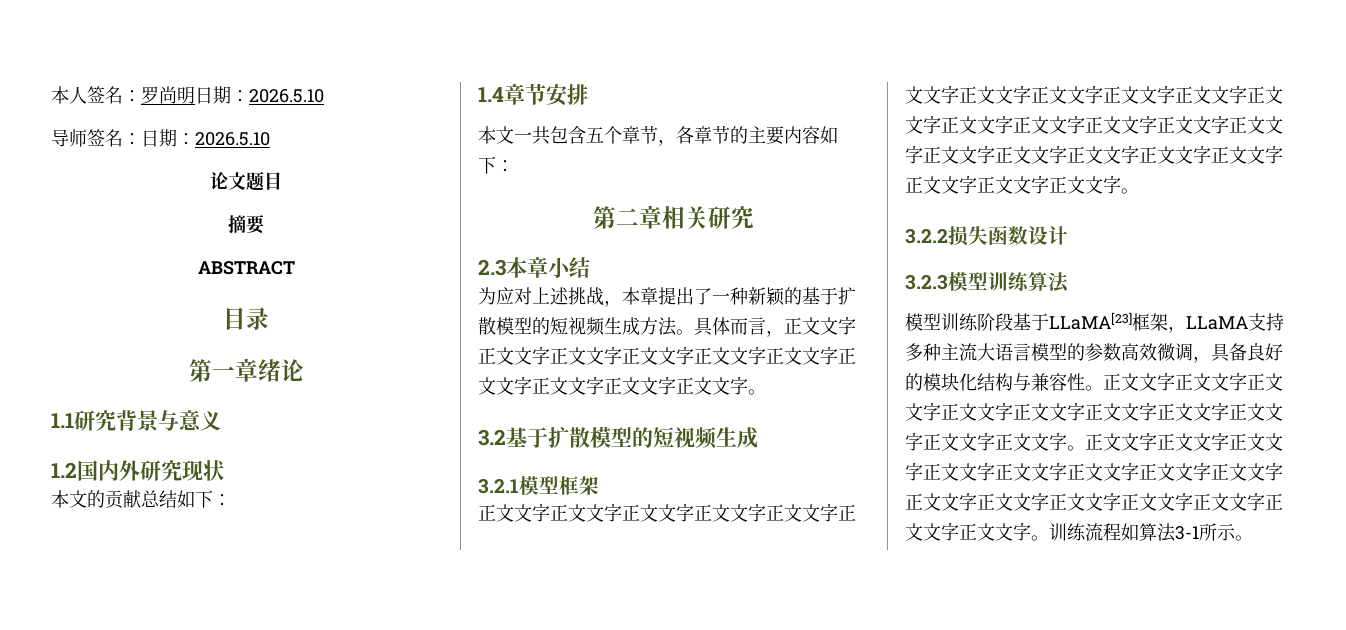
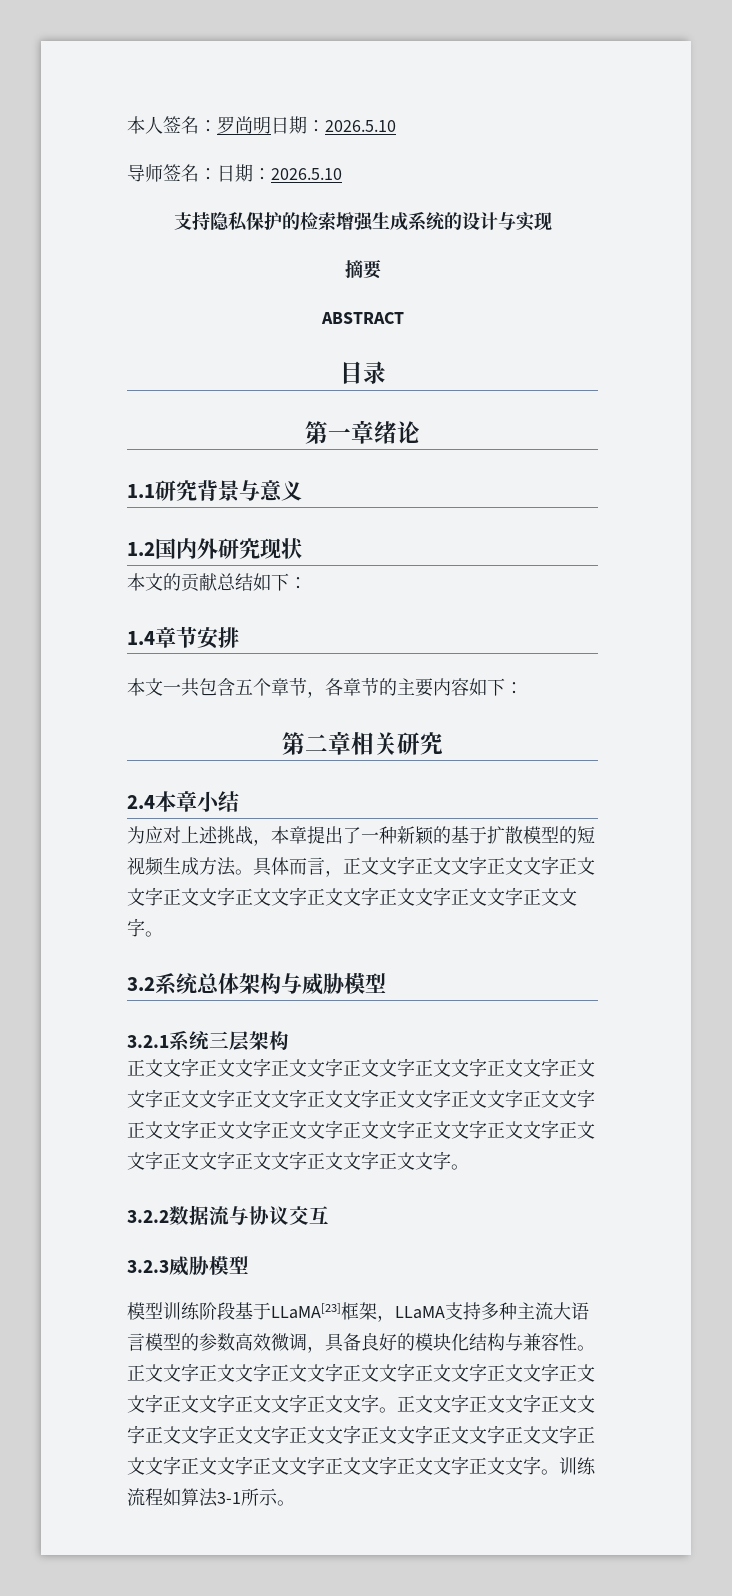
[210,171,282,191] 论文题目 -> [173,211,552,232] 支持隐私保护的检索增强生成系统的设计与实现
[478,259,506,276] 2.3 -> [127,795,155,809] 2.4
[506,427,758,449] 基于扩散模型的短视频生成 -> [155,973,386,995] 系统总体架构与威胁模型
[519,476,599,495] 模型框架 -> [169,1030,289,1051] 系统三层架构
[948,225,1068,246] 损失函数设计 -> [169,1205,329,1225] 数据流与协议交互
[948,272,1069,293] 模型训练算法 -> [169,1256,249,1276] 威胁模型

